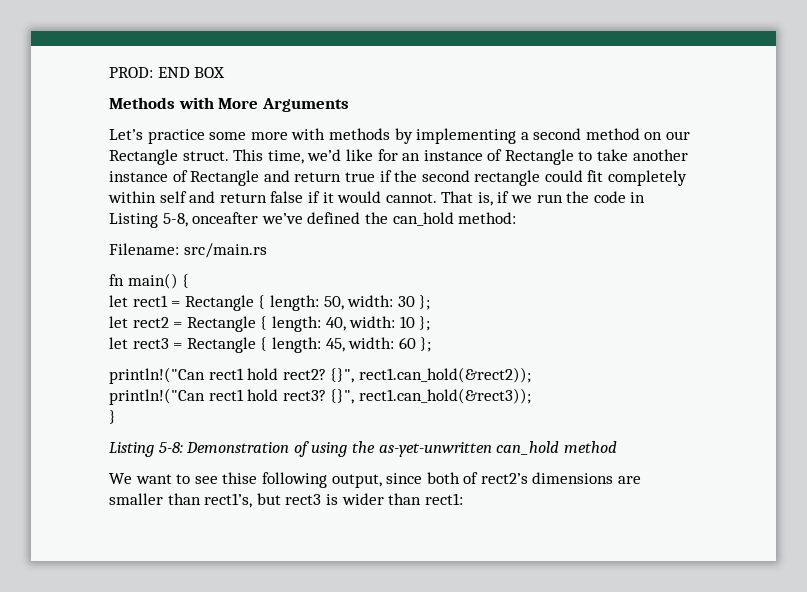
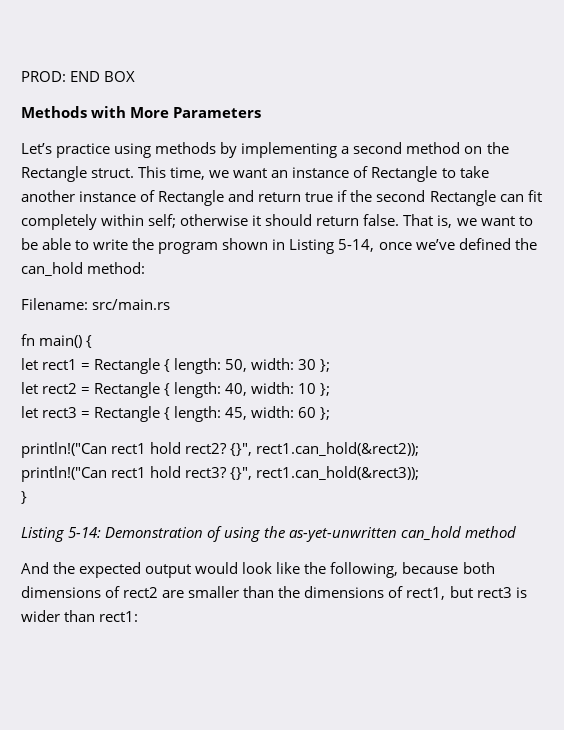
[261,98,349,112] Arguments -> [173,107,262,118] Parameters
[209,128,326,140] some more with -> [114,143,152,158] using
[666,131,691,140] our -> [486,142,509,154] the
[307,149,398,161] we’d like for -> [209,168,268,178] we want
[474,170,583,186] rectangle could -> [429,190,524,206] Rectangle can
[159,191,646,206] [109,212,259,228] self and return false if it would cannot. That is, if we run the code in Listing 5-8, onceafter -> [148,214,533,228] [21,238,412,254] self; otherwise it should return false. That is, we want to be able to write the program shown in Listing 5-14, once
[158,442,183,453] 5-8: -> [68,527,102,538] 5-14:
[109,472,642,488] [109,493,253,508] We want to see thise following output, since both of rect2’s dimensions are smaller than rect1’s, -> [21,562,495,578] [21,586,446,600] And the expected output would look like the following, because both dimensions of rect2 are smaller than the dimensions of rect1,

